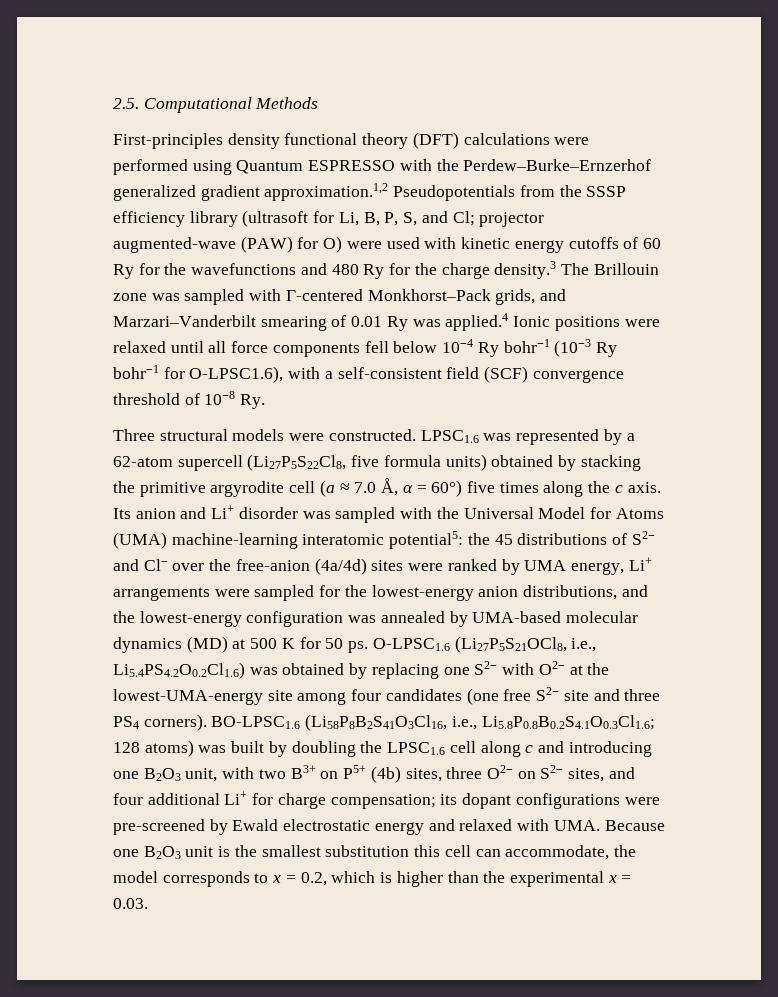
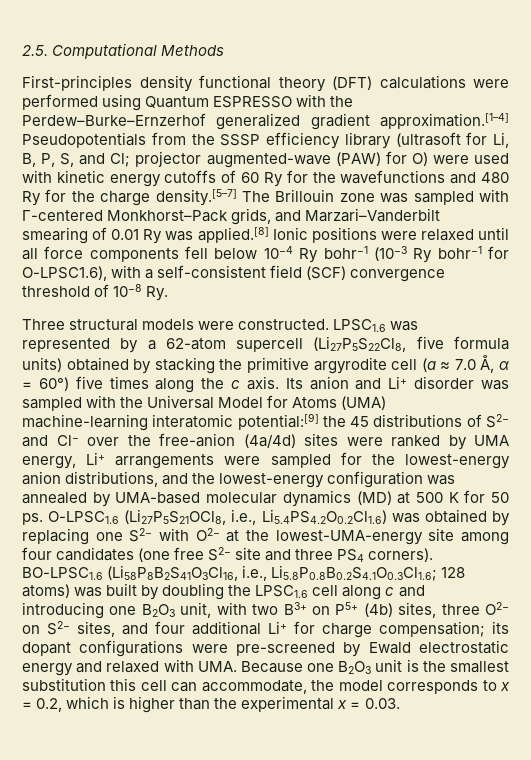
[264,183,389,201] approximation.1,2 -> [380,113,510,129] approximation.[1–4]
[494,261,557,279] density.3 -> [155,189,237,206] density.[5–7]
[445,313,509,331] applied.4 -> [197,227,269,243] applied.[8]
[389,531,464,549] potential5: -> [237,413,319,430] potential:[9]

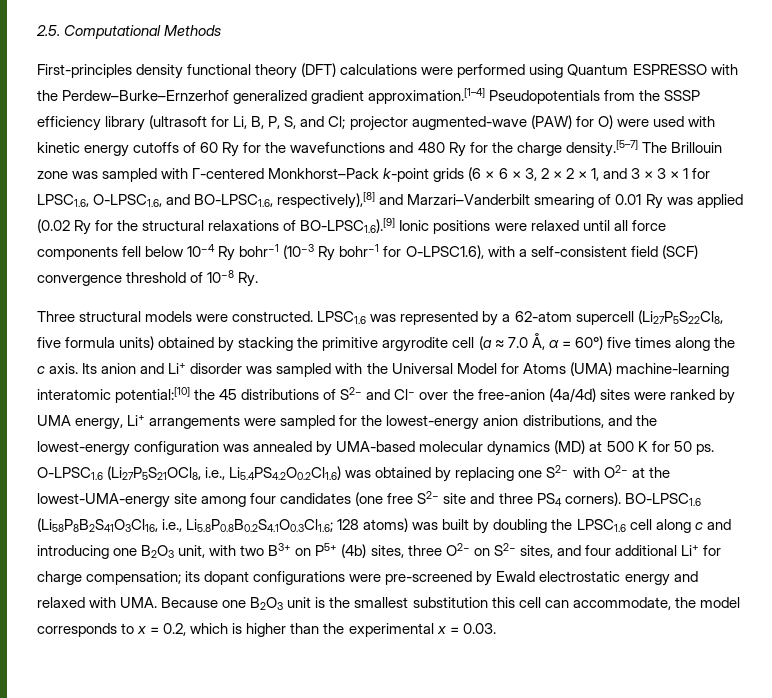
[231,208,272,225] grids, -> [383,167,711,182] [37,192,376,209] k-point grids (6 × 6 × 3, 2 × 2 × 1, and 3 × 3 × 1 for LPSC1.6, O-LPSC1.6, and BO-LPSC1.6, respectively),[8]
[197,227,269,243] applied.[8] -> [696,194,743,208] [37,218,396,235] applied (0.02 Ry for the structural relaxations of BO-LPSC1.6).[9]
[237,413,319,430] potential:[9] -> [115,387,191,403] potential:[10]

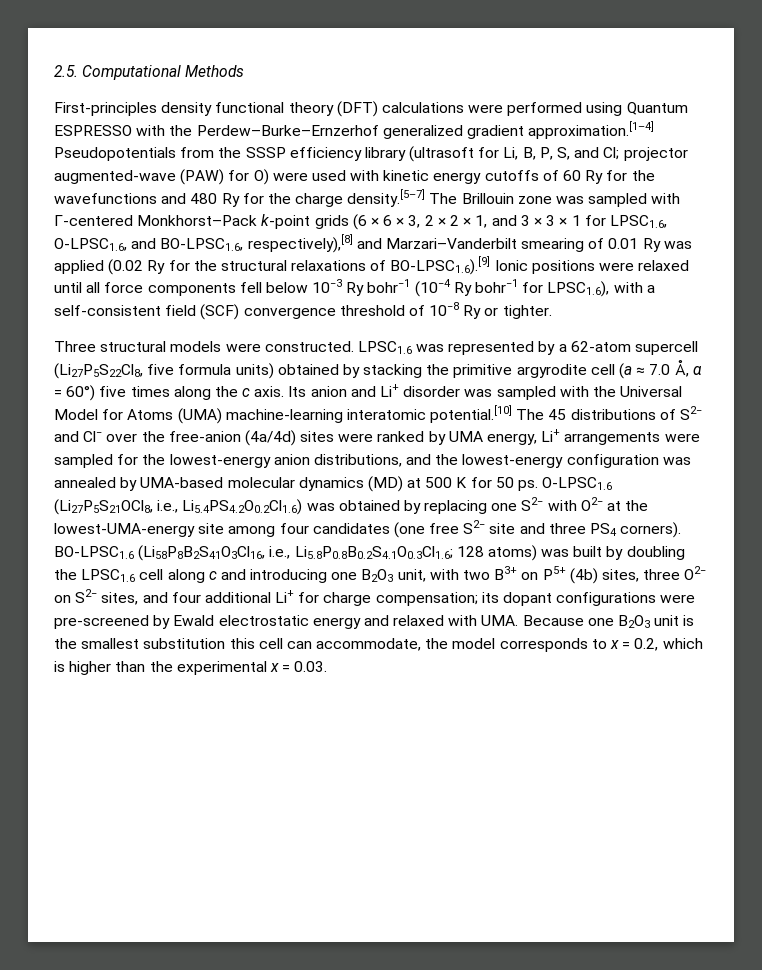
[187,244,315,261] 10−4 Ry bohr−1 (10−3 -> [312,279,451,297] 10−3 Ry bohr−1 (10−4
[405,245,484,259] O-LPSC1.6), -> [547,281,610,297] LPSC1.6),
[238,272,259,287] Ry. -> [463,305,552,319] Ry or tighter.
[115,387,216,403] potential:[10] the -> [430,405,545,423] potential.[10] The

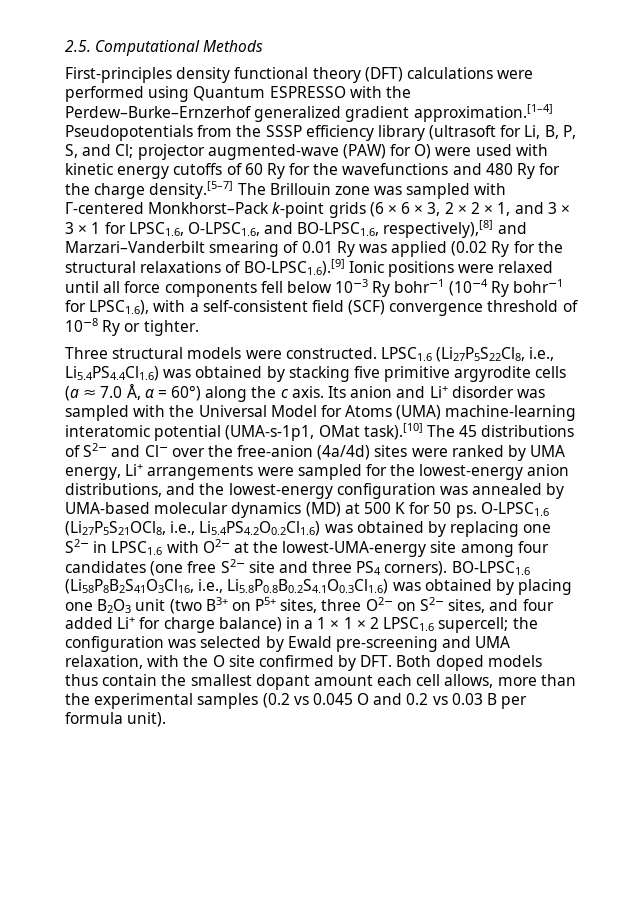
[416,341,699,355] [54,363,274,379] was represented by a 62-atom supercell (Li27P5S22Cl8, five formula units) -> [436,347,555,362] [65,366,192,381] (Li27P5S22Cl8, i.e., Li5.4PS4.4Cl1.6) was
[426,364,450,375] the -> [353,366,380,378] five
[590,364,615,375] cell -> [535,366,567,378] cells
[99,386,170,397] five times -> (202, 393) none
[430,405,513,423] potential.[10] -> [154,423,423,441] potential (UMA-s-1p1, OMat task).[10]
(544, 504) none -> [93,541,163,555] in LPSC1.6
[294,545,685,561] [54,569,491,583] Li5.8P0.8B0.2S4.1O0.3Cl1.6; 128 atoms) was built by doubling the LPSC1.6 cell along c and introducing one B2O3 unit, with two -> [227,579,573,595] [65,599,202,614] Li5.8P0.8B0.2S4.1O0.3Cl1.6) was obtained by placing one B2O3 unit (two
[569,568,598,584] (4b) -> (277, 604) none
[204,592,271,603] additional -> [65,617,113,629] added
[375,592,696,606] [54,615,695,629] [54,638,703,652] [54,661,328,675] compensation; its dopant configurations were pre-screened by Ewald electrostatic energy and relaxed with UMA. Because one B2O3 unit is the smallest substitution this cell can accommodate, the model corresponds to x = 0.2, which is higher than the experimental x = 0.03. -> [218,617,538,633] [65,636,511,652] [65,655,542,671] [65,674,576,690] [65,693,528,709] [65,712,167,727] balance) in a 1 × 1 × 2 LPSC1.6 supercell; the configuration was selected by Ewald pre-screening and UMA relaxation, with the O site confirmed by DFT. Both doped models thus contain the smallest dopant amount each cell allows, more than the experimental samples (0.2 vs 0.045 O and 0.2 vs 0.03 B per formula unit).

